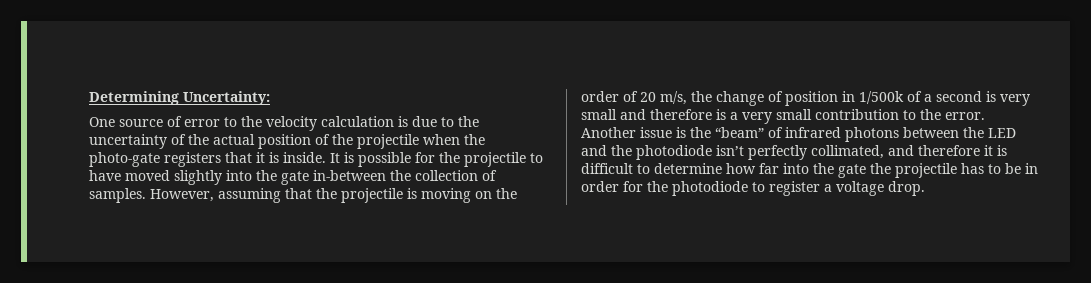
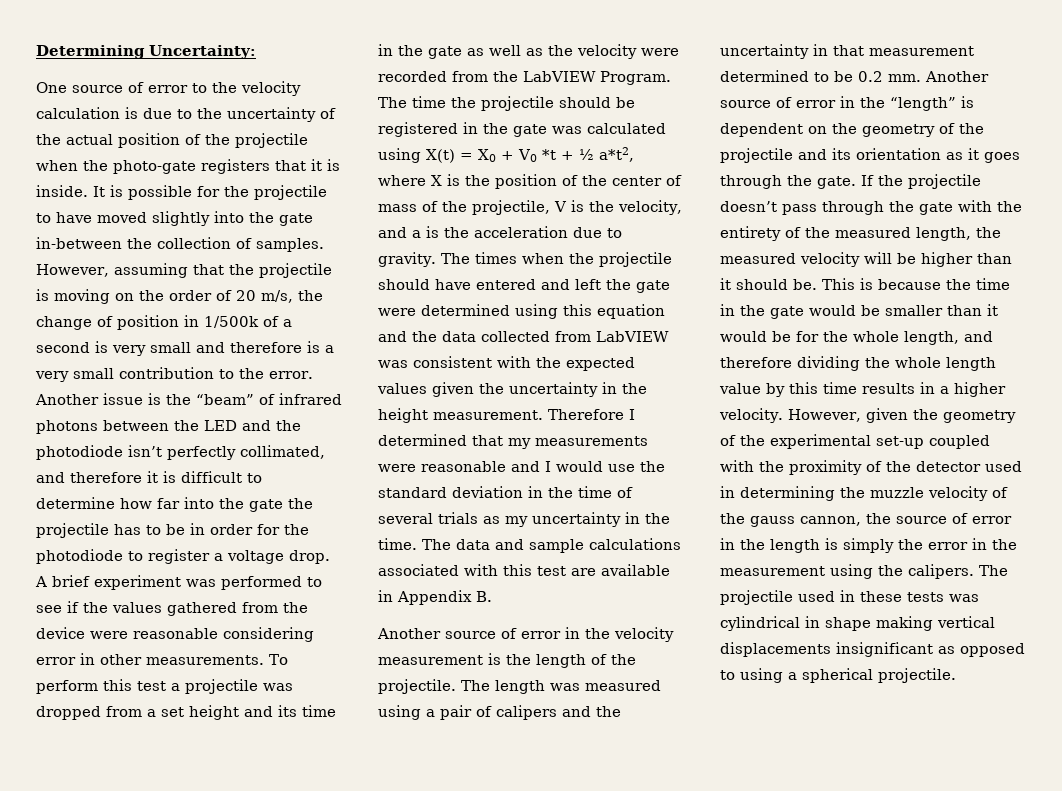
(925, 188) none -> [35,575,322,590] [36,601,308,616] [36,627,314,642] [36,653,288,665] [36,679,293,694] [36,705,336,720] [378,44,679,59] [378,71,671,85] [378,96,635,111] [378,122,666,137] [378,147,634,163] [378,174,682,189] [378,200,682,215] [378,226,622,238] [378,252,672,267] [378,279,670,293] [378,304,665,319] [378,331,669,342] [378,356,635,371] [377,382,647,397] [378,408,635,423] [378,434,648,449] [378,461,665,472] [378,486,633,498] [378,512,670,527] [378,538,681,553] [378,564,670,576] [378,590,492,605] [377,627,674,642] [378,653,636,668] [378,679,661,694] [378,705,621,720] [720,44,974,59] [720,70,989,82] [720,96,974,111] [720,123,984,137] [720,148,1020,163] [720,174,981,189] [720,200,1022,215] [720,226,1001,241] [720,252,1012,267] [720,278,1010,290] [720,304,998,319] [720,331,993,345] [720,356,996,371] [719,382,1006,397] [719,408,1016,423] [720,434,990,449] [720,460,1022,475] [720,486,1008,501] [720,513,1012,527] [720,538,1017,553] [720,564,1008,579] [720,590,979,605] [720,616,995,631] [720,642,1025,657] [720,668,956,683] A brief experiment was performed to see if the values gathered from the device were reasonable considering error in other measurements. To perform this test a projectile was dropped from a set height and its time in the gate as well as the velocity were recorded from the LabVIEW Program. The time the projectile should be registered in the gate was calculated using X(t) = X0 + V0 *t + ½ a*t2, where X is the position of the center of mass of the projectile, V is the velocity, and a is the acceleration due to gravity. The times when the projectile should have entered and left the gate were determined using this equation and the data collected from LabVIEW was consistent with the expected values given the uncertainty in the height measurement. Therefore I determined that my measurements were reasonable and I would use the standard deviation in the time of several trials as my uncertainty in the time. The data and sample calculations associated with this test are available in Appendix B. // Another source of error in the velocity measurement is the length of the projectile. The length was measured using a pair of calipers and the uncertainty in that measurement determined to be 0.2 mm. Another source of error in the “length” is dependent on the geometry of the projectile and its orientation as it goes through the gate. If the projectile doesn’t pass through the gate with the entirety of the measured length, the measured velocity will be higher than it should be. This is because the time in the gate would be smaller than it would be for the whole length, and therefore dividing the whole length value by this time results in a higher velocity. However, given the geometry of the experimental set-up coupled with the proximity of the detector used in determining the muzzle velocity of the gauss cannon, the source of error in the length is simply the error in the measurement using the calipers. The projectile used in these tests was cylindrical in shape making vertical displacements insignificant as opposed to using a spherical projectile.

